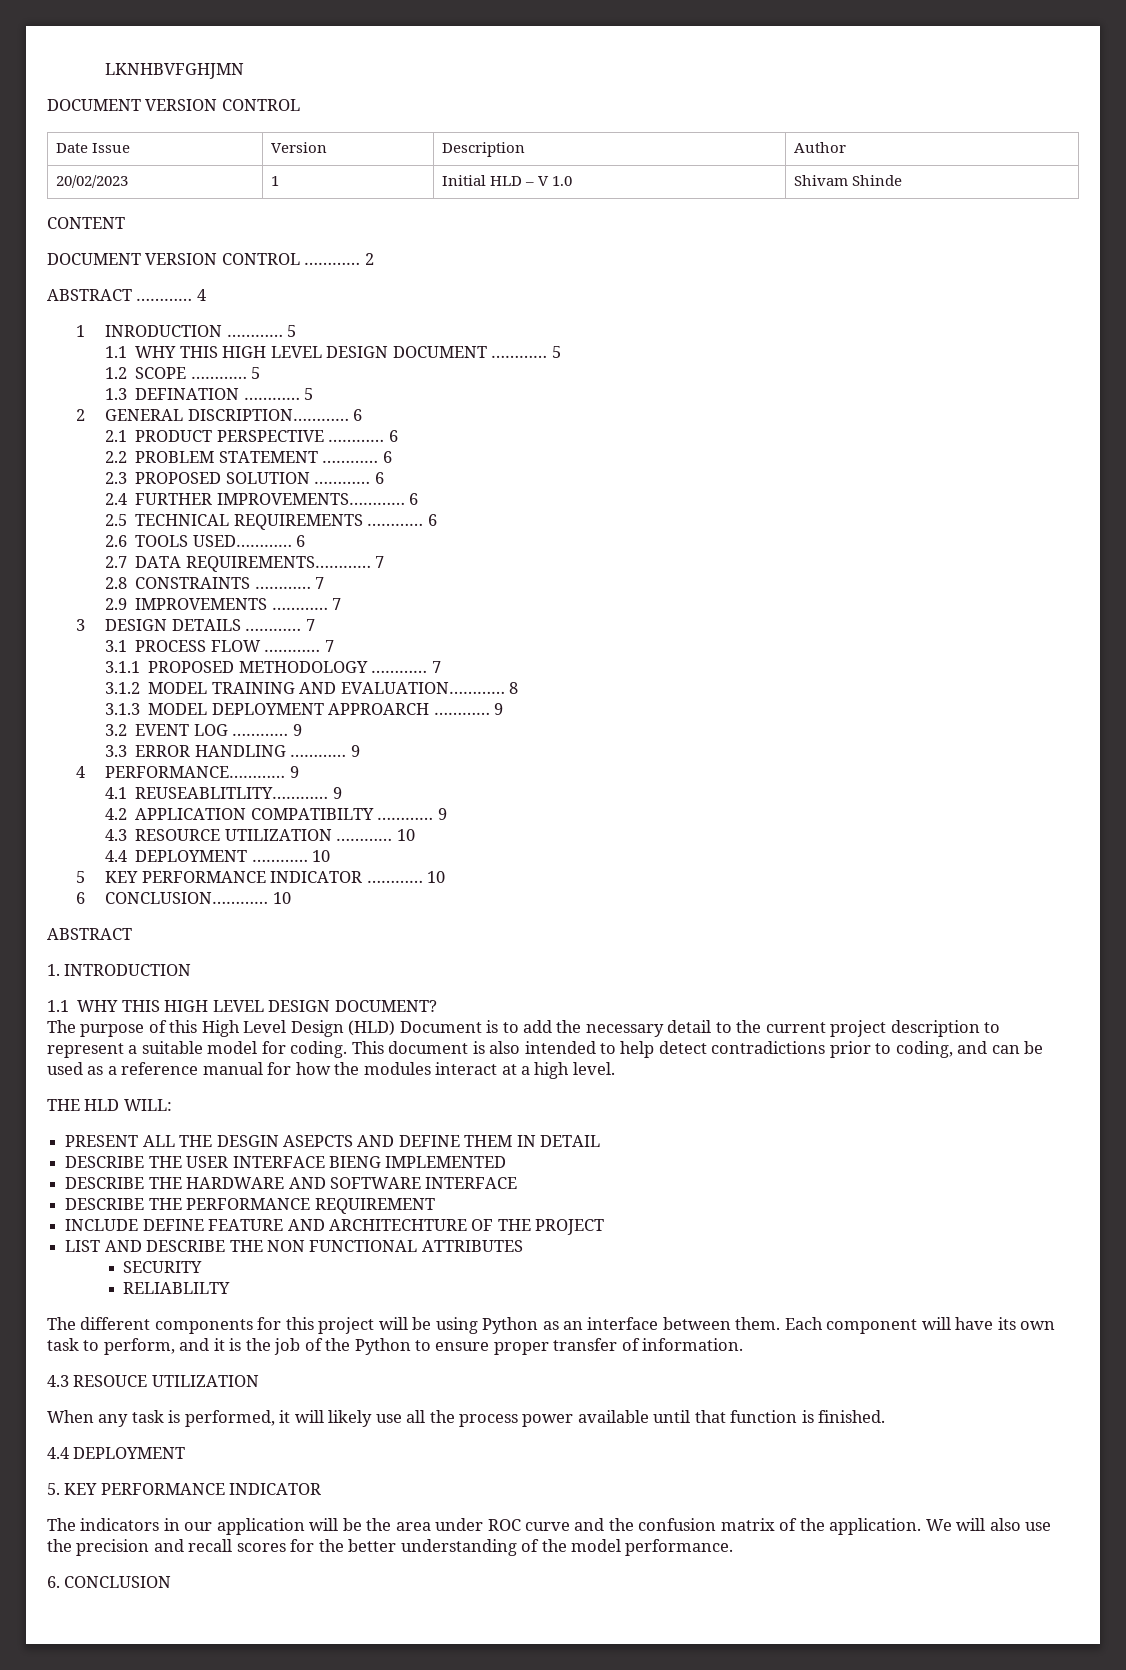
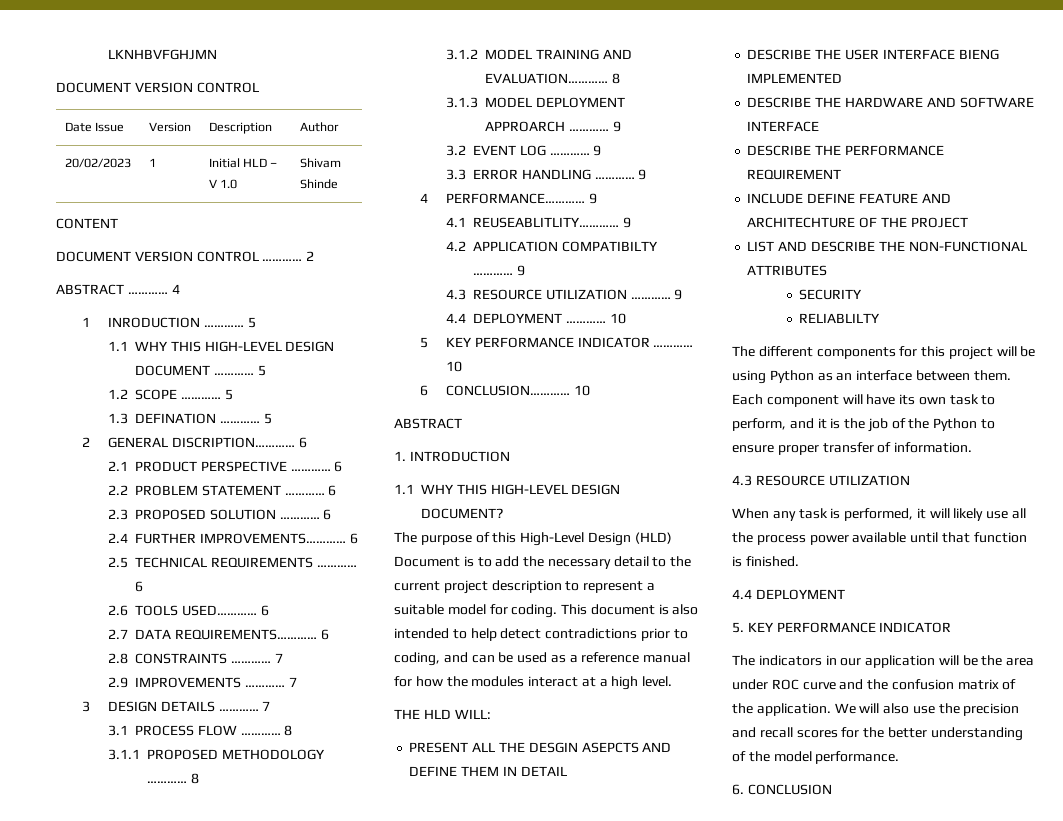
[222,346,322,358] HIGH LEVEL -> [204,341,282,352] HIGH-LEVEL
[375,556,385,568] 7 -> [320,629,329,640] 6
[324,640,334,652] 7 -> [284,725,293,736] 8
[431,661,441,673] 7 -> [190,773,199,784] 8
[396,829,415,841] 10 -> [674,289,683,300] 9
[164,1000,264,1012] HIGH LEVEL -> [490,484,568,495] HIGH-LEVEL
[201,1020,287,1037] High Level -> [520,532,585,546] High-Level
[266,1240,418,1252] NON FUNCTIONAL -> [908,241,1027,252] NON-FUNCTIONAL
[73,1375,148,1387] RESOUCE -> [755,475,825,486] RESOURCE

